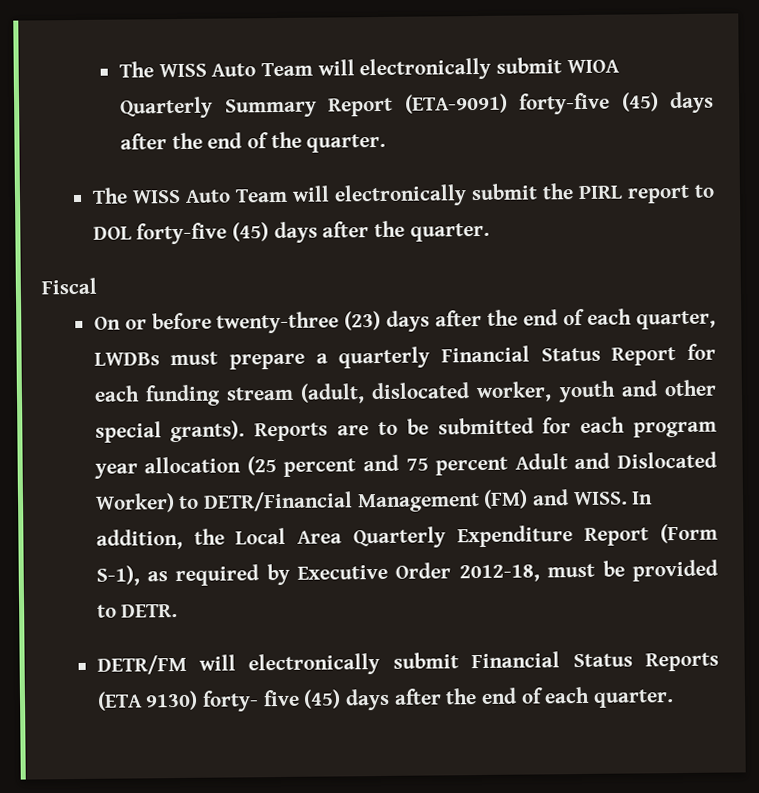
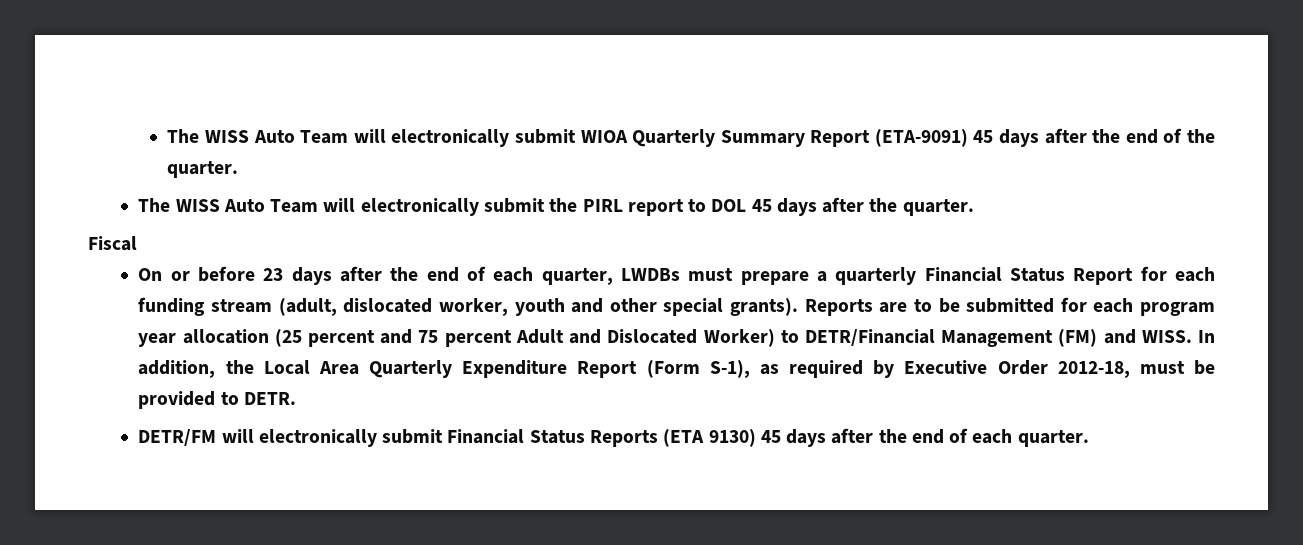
[518,92,659,115] forty-five (45) -> [973,130,994,143] 45
[136,222,269,245] forty-five (45) -> [751,199,772,212] 45
[216,310,382,334] twenty-three (23) -> [263,268,284,281] 23
[201,689,342,712] forty- five (45) -> [760,430,781,443] 45

